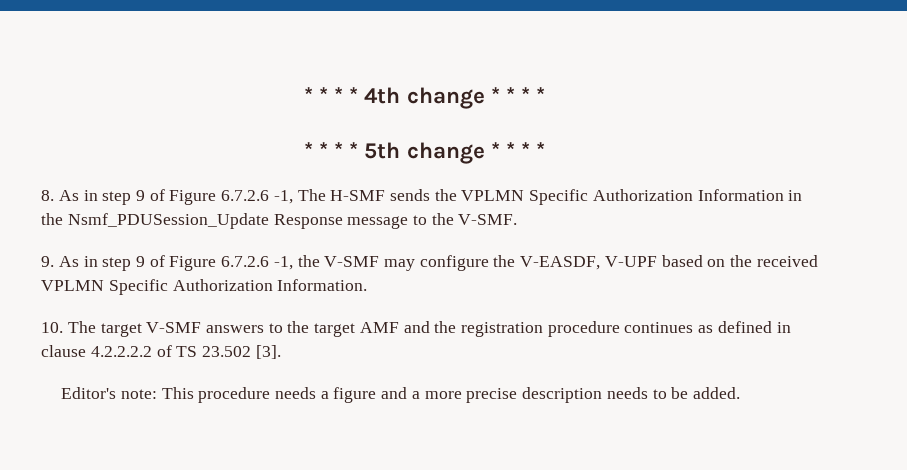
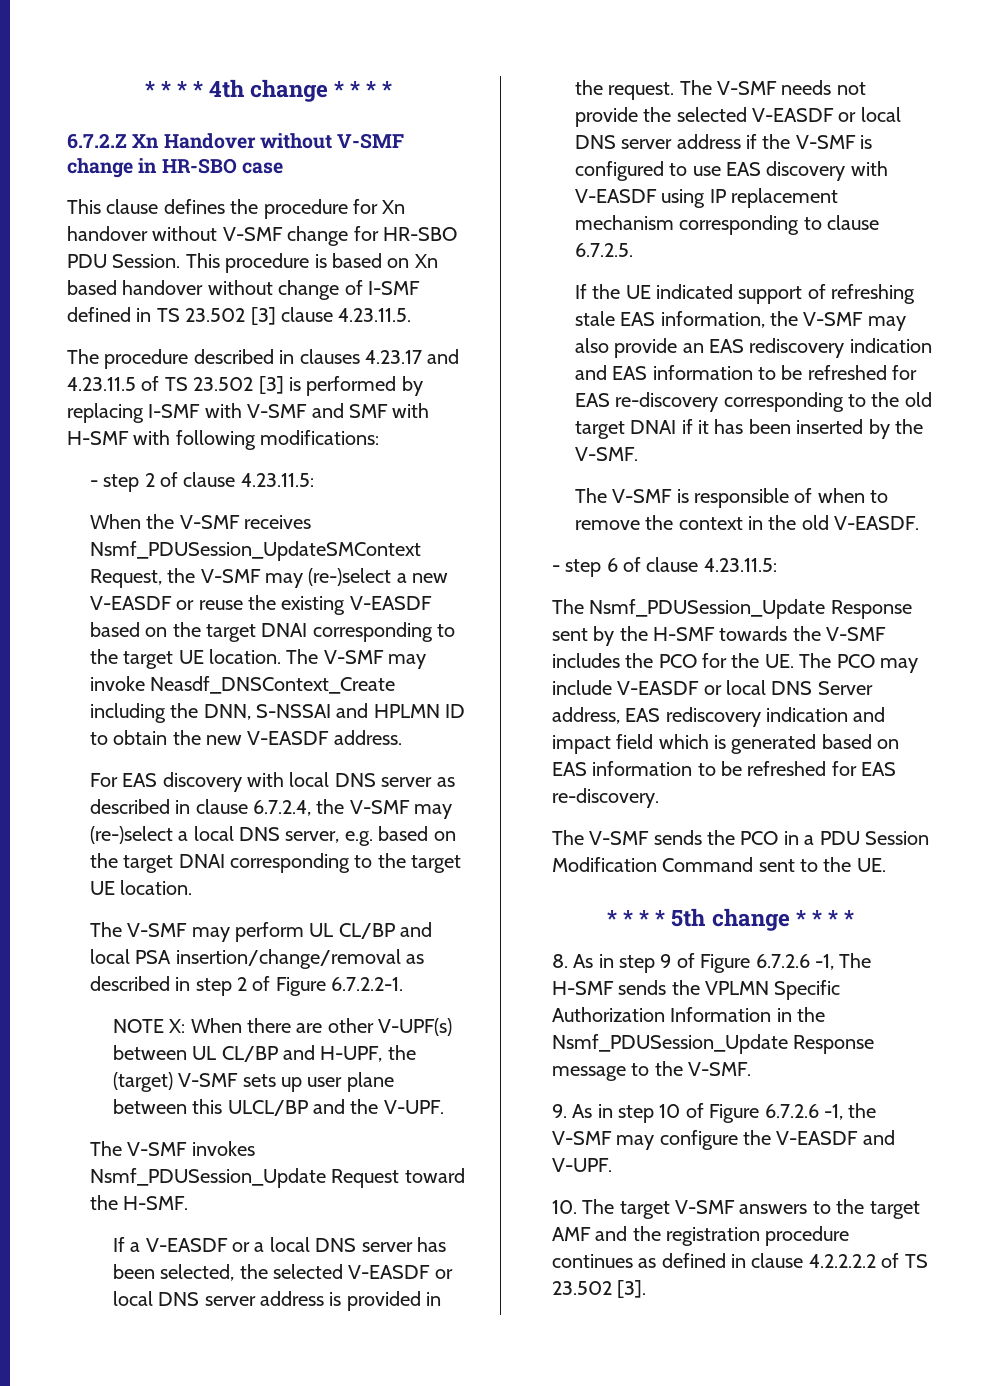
(545, 95) none -> [67,133,405,149] [67,158,283,178] [67,199,406,219] [67,226,457,246] [67,253,438,273] [67,280,420,300] [67,307,412,325] [67,349,460,369] [67,376,423,396] [67,403,430,423] [67,430,380,450] [89,472,314,492] [89,514,312,529] [89,541,421,561] [89,568,449,588] [89,595,432,615] [89,622,456,642] [89,649,427,669] [89,676,396,694] [89,703,466,723] [89,730,402,745] [89,772,455,792] [89,799,453,819] [89,826,456,846] [89,853,462,873] [89,880,193,895] [89,922,433,942] [89,949,425,969] [89,976,404,996] [112,1018,453,1036] [112,1045,416,1062] [112,1072,394,1092] [112,1099,444,1116] [89,1141,255,1156] [89,1168,465,1188] [89,1195,189,1210] [112,1237,446,1252] [112,1264,453,1281] [112,1291,442,1311] [574,80,866,100] [574,107,901,127] [574,134,873,149] [574,161,888,181] [574,188,838,208] [574,215,879,235] [574,243,633,257] [574,284,916,304] [574,311,906,331] [574,338,932,358] [574,365,918,380] [574,392,932,412] [574,419,923,439] [574,447,638,461] [574,488,889,508] [574,515,920,530] [551,557,777,577] [551,599,912,619] [551,626,887,646] [551,653,919,673] [551,680,873,695] [551,707,886,727] [551,734,900,754] [551,761,897,776] [551,788,659,808] [551,830,930,845] [551,857,886,872] // 6.7.2.Z Xn Handover without V-SMF change in HR-SBO case // This clause defines the procedure for Xn handover without V-SMF change for HR-SBO PDU Session. This procedure is based on Xn based handover without change of I-SMF defined in TS 23.502 [3] clause 4.23.11.5. // The procedure described in clauses 4.23.17 and 4.23.11.5 of TS 23.502 [3] is performed by replacing I-SMF with V-SMF and SMF with H-SMF with following modifications: // - step 2 of clause 4.23.11.5: // When the V-SMF receives Nsmf_PDUSession_UpdateSMContext Request, the V-SMF may (re-)select a new V-EASDF or reuse the existing V-EASDF based on the target DNAI corresponding to the target UE location. The V-SMF may invoke Neasdf_DNSContext_Create including the DNN, S-NSSAI and HPLMN ID to obtain the new V-EASDF address. // For EAS discovery with local DNS server as described in clause 6.7.2.4, the V-SMF may (re-)select a local DNS server, e.g. based on the target DNAI corresponding to the target UE location. // The V-SMF may perform UL CL/BP and local PSA insertion/change/removal as described in step 2 of Figure 6.7.2.2-1. // NOTE X: When there are other V-UPF(s) between UL CL/BP and H-UPF, the (target) V-SMF sets up user plane between this ULCL/BP and the V-UPF. // The V-SMF invokes Nsmf_PDUSession_Update Request toward the H-SMF. // If a V-EASDF or a local DNS server has been selected, the selected V-EASDF or local DNS server address is provided in the request. The V-SMF needs not provide the selected V-EASDF or local DNS server address if the V-SMF is configured to use EAS discovery with V-EASDF using IP replacement mechanism corresponding to clause 6.7.2.5. // If the UE indicated support of refreshing stale EAS information, the V-SMF may also provide an EAS rediscovery indication and EAS information to be refreshed for EAS re-discovery corresponding to the old target DNAI if it has been inserted by the V-SMF. // The V-SMF is responsible of when to remove the context in the old V-EASDF. // - step 6 of clause 4.23.11.5: // The Nsmf_PDUSession_Update Response sent by the H-SMF towards the V-SMF includes the PCO for the UE. The PCO may include V-EASDF or local DNS Server address, EAS rediscovery indication and impact field which is generated based on EAS information to be refreshed for EAS re-discovery. // The V-SMF sends the PCO in a PDU Session Modification Command sent to the UE.
[135,256,145,267] 9 -> [659,1104,681,1118] 10
[520,255,818,270] [41,279,368,295] V-EASDF, V-UPF based on the received VPLMN Specific Authorization Information. -> [776,1130,895,1145] [551,1158,612,1172] V-EASDF and V-UPF.
[61,387,740,403] // Editor's note: This procedure needs a figure and a more precise description needs to be added. -> (647, 1289) none

